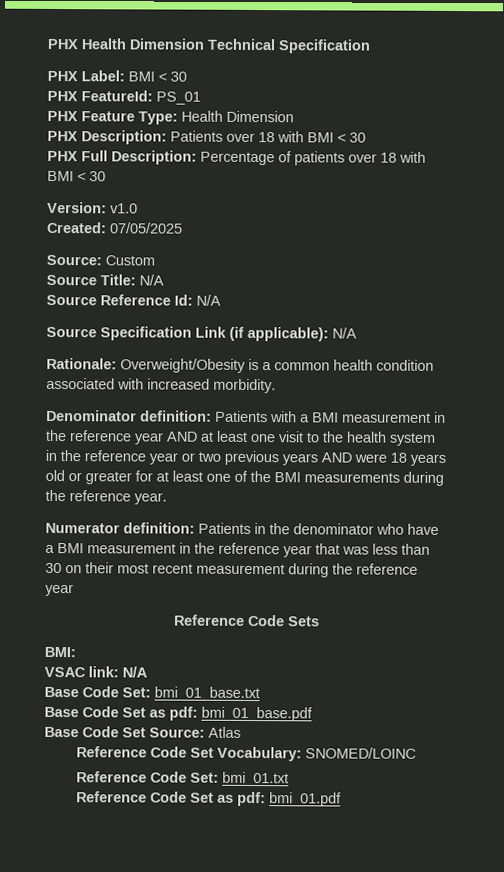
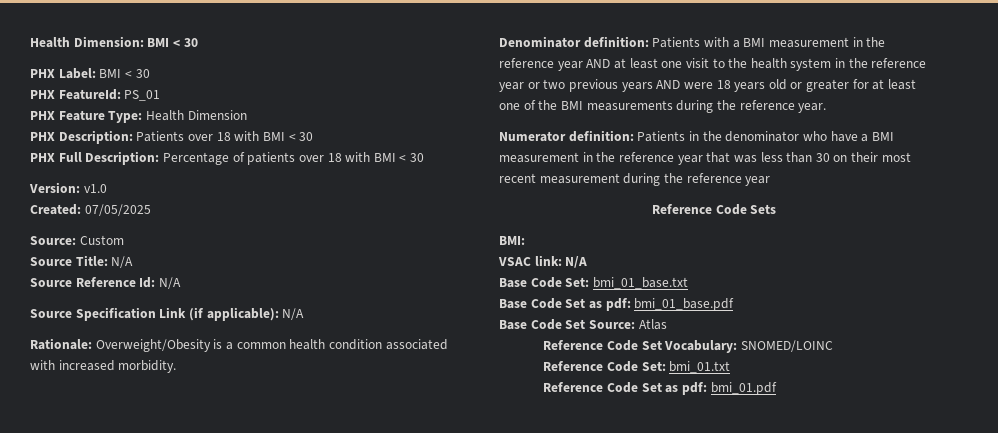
[47,38,371,54] PHX Health Dimension Technical Specification -> [30,36,198,48] Health Dimension: BMI < 30

